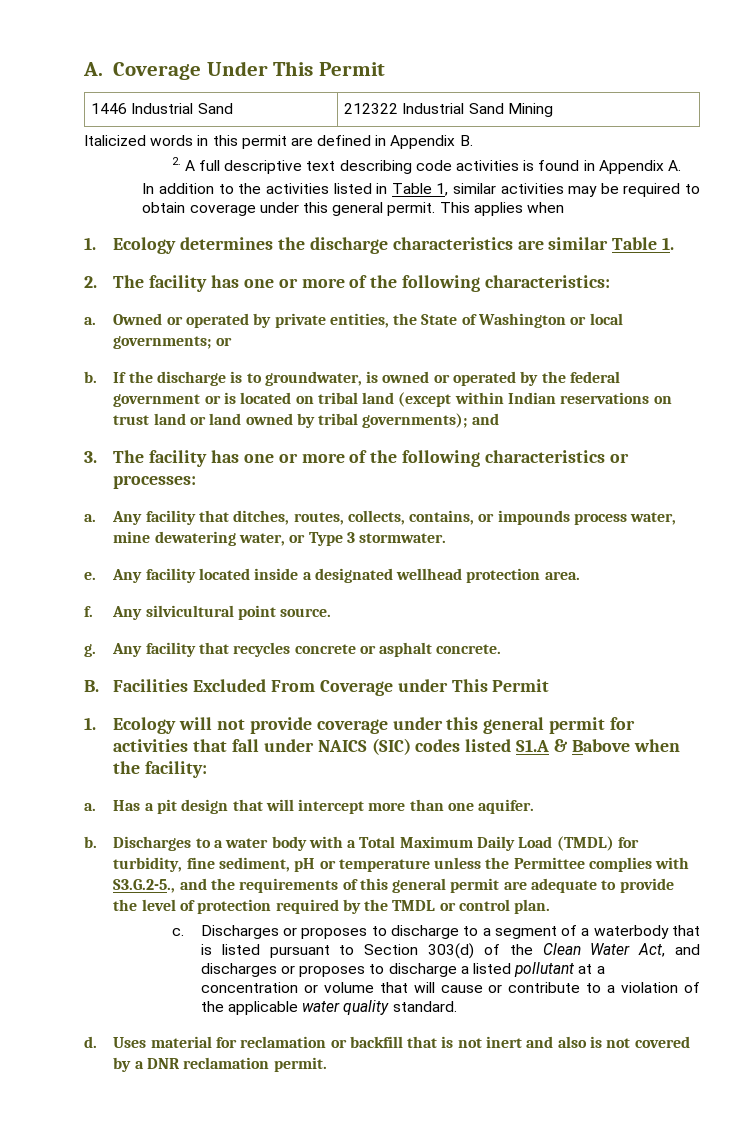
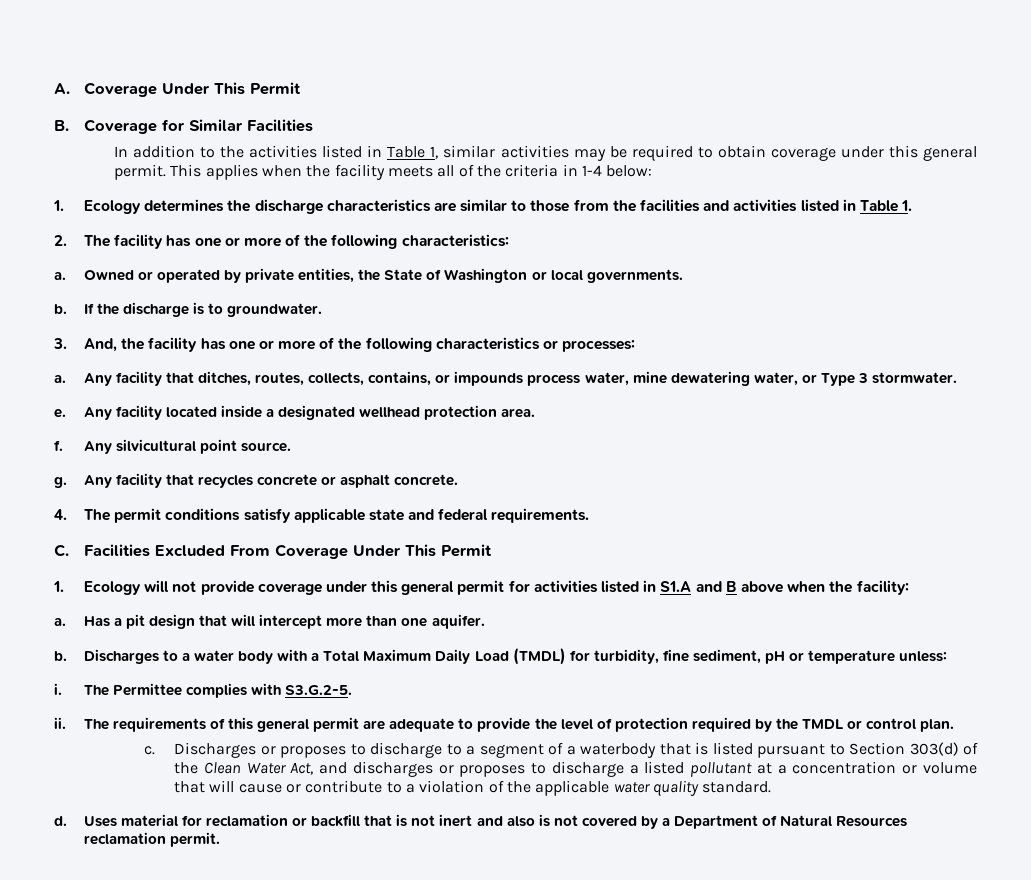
[91,103,233,114] [344,103,553,117] [84,135,473,149] [171,157,681,174] // 1446 Industrial Sand | 212322 Industrial Sand Mining // Italicized words in this permit are defined in Appendix B. // 2. A full descriptive text describing code activities is found in Appendix A. -> [54,119,314,134] // B. Coverage for Similar Facilities
(564, 207) none -> [306,164,653,180] the facility meets all of the criteria in 1-4 below:
(609, 243) none -> [511,199,856,212] to those from the facilities and activities listed in
[113,336,232,349] governments; or -> [586,269,683,283] governments.
[264,371,621,386] [113,392,672,407] [113,413,499,428] groundwater, is owned or operated by the federal government or is located on tribal land (except within Indian reservations on trust land or land owned by tribal governments); and -> [227,303,323,317] groundwater.
[113,450,145,463] The -> [84,338,145,352] And, the
[84,680,99,692] B. -> [54,508,590,523] [54,544,69,557] 4. The permit conditions satisfy applicable state and federal requirements. // C.
[397,679,448,692] under -> [353,545,402,557] Under
[193,738,630,755] that fall under NAICS (SIC) codes listed S1.A & Babove -> [601,580,783,593] listed in S1.A and B above
[434,857,690,872] [113,878,235,893] unless the Permittee complies with S3.G.2-5., and the -> [898,651,947,662] [54,683,353,698] [54,717,110,730] unless: // i. The Permittee complies with S3.G.2-5. // ii. The
[146,1058,180,1069] DNR -> [673,815,908,829] Department of Natural Resources

